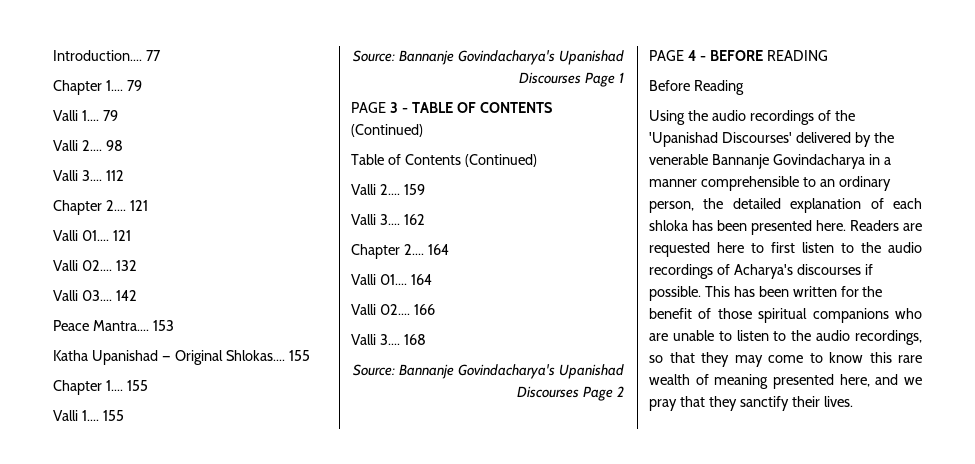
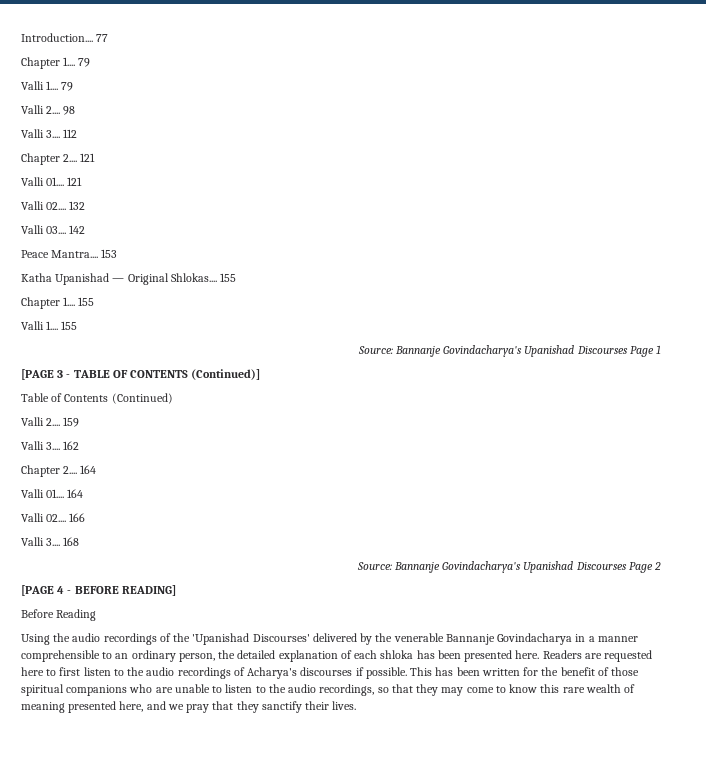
[351,102,386,113] PAGE -> [21,369,54,380] [PAGE
[351,124,423,137] (Continued) -> [191,369,261,380] (Continued)]
[649,50,684,61] PAGE -> [21,585,54,596] [PAGE
[766,50,828,61] READING -> [121,585,176,596] READING]

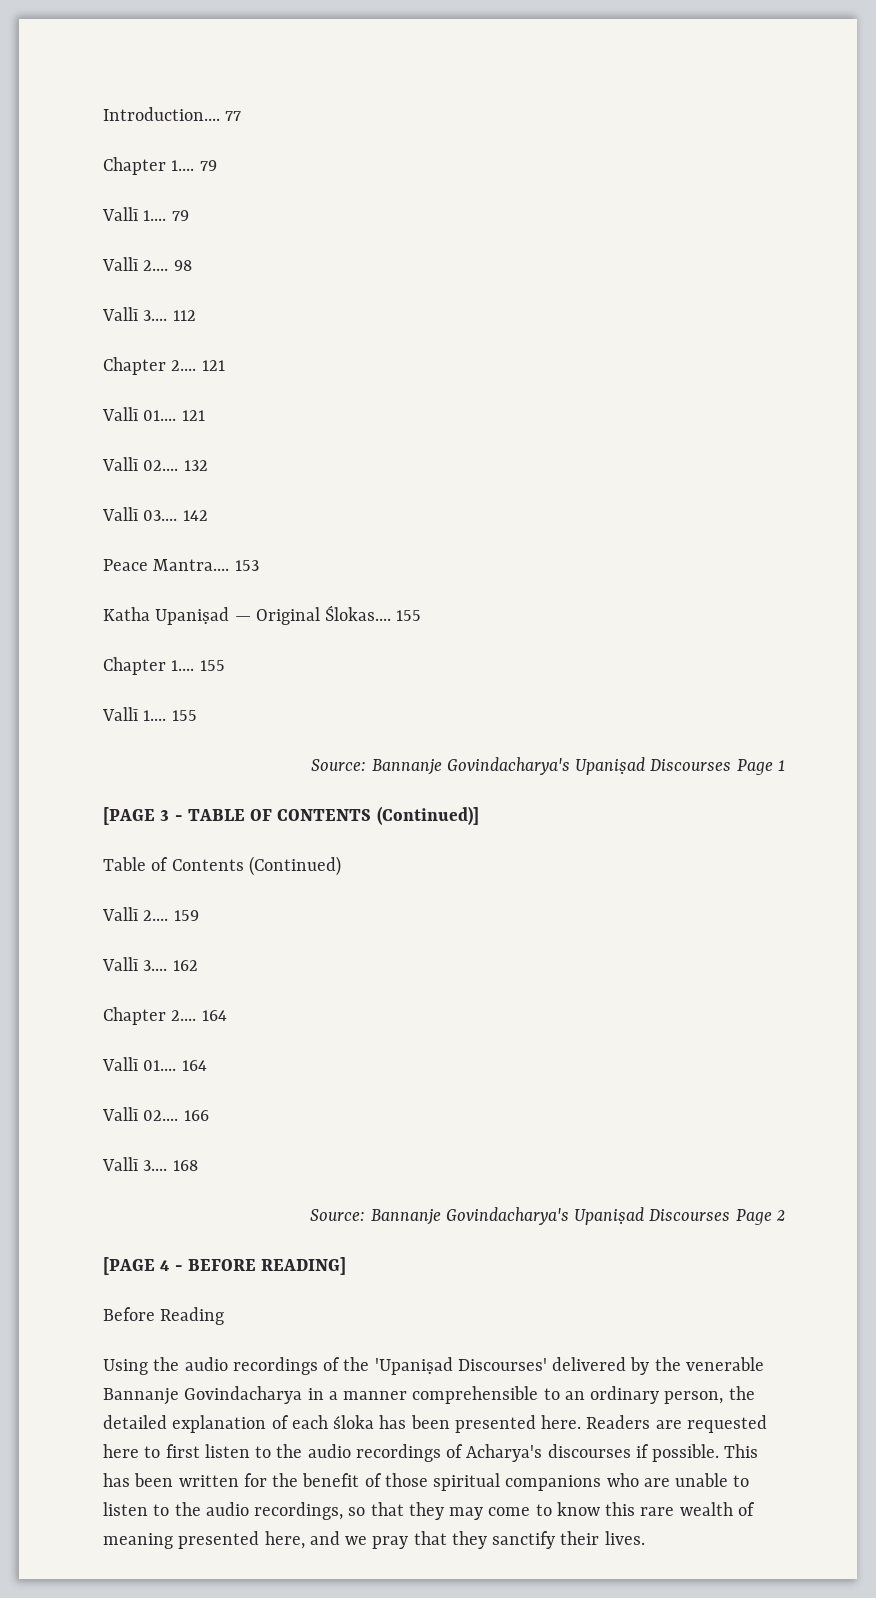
[21,81,74,91] [21,105,44,114] Valli 1.... 79 // Valli -> [102,207,189,221] [102,257,138,271] Vallī 1.... 79 // Vallī
[21,129,44,138] Valli -> [102,307,138,321] Vallī
[21,177,44,186] Valli -> [102,407,138,421] Vallī
[21,201,44,210] Valli -> [102,457,138,471] Vallī
[21,225,44,234] Valli -> [102,507,138,521] Vallī
[55,273,110,285] Upanishad -> [155,607,230,625] Upaniṣad
[170,273,217,282] Shlokas.... -> [325,605,392,621] Ślokas....
[21,321,44,330] Valli -> [102,707,138,721] Vallī
[524,345,575,357] Upanishad -> [575,757,646,775] Upaniṣad
[21,417,44,426] Valli -> [102,907,138,921] Vallī
[21,441,44,450] Valli -> [102,957,138,971] Vallī
[21,489,44,498] Valli -> [102,1057,138,1071] Vallī
[21,513,44,522] Valli -> [102,1107,138,1121] Vallī
[21,537,44,546] Valli -> [102,1157,138,1171] Vallī
[523,561,574,573] Upanishad -> [574,1207,645,1225] Upaniṣad
[192,633,250,645] 'Upanishad -> [374,1357,453,1375] 'Upaniṣad
[380,650,414,659] shloka -> [333,1415,375,1429] śloka

